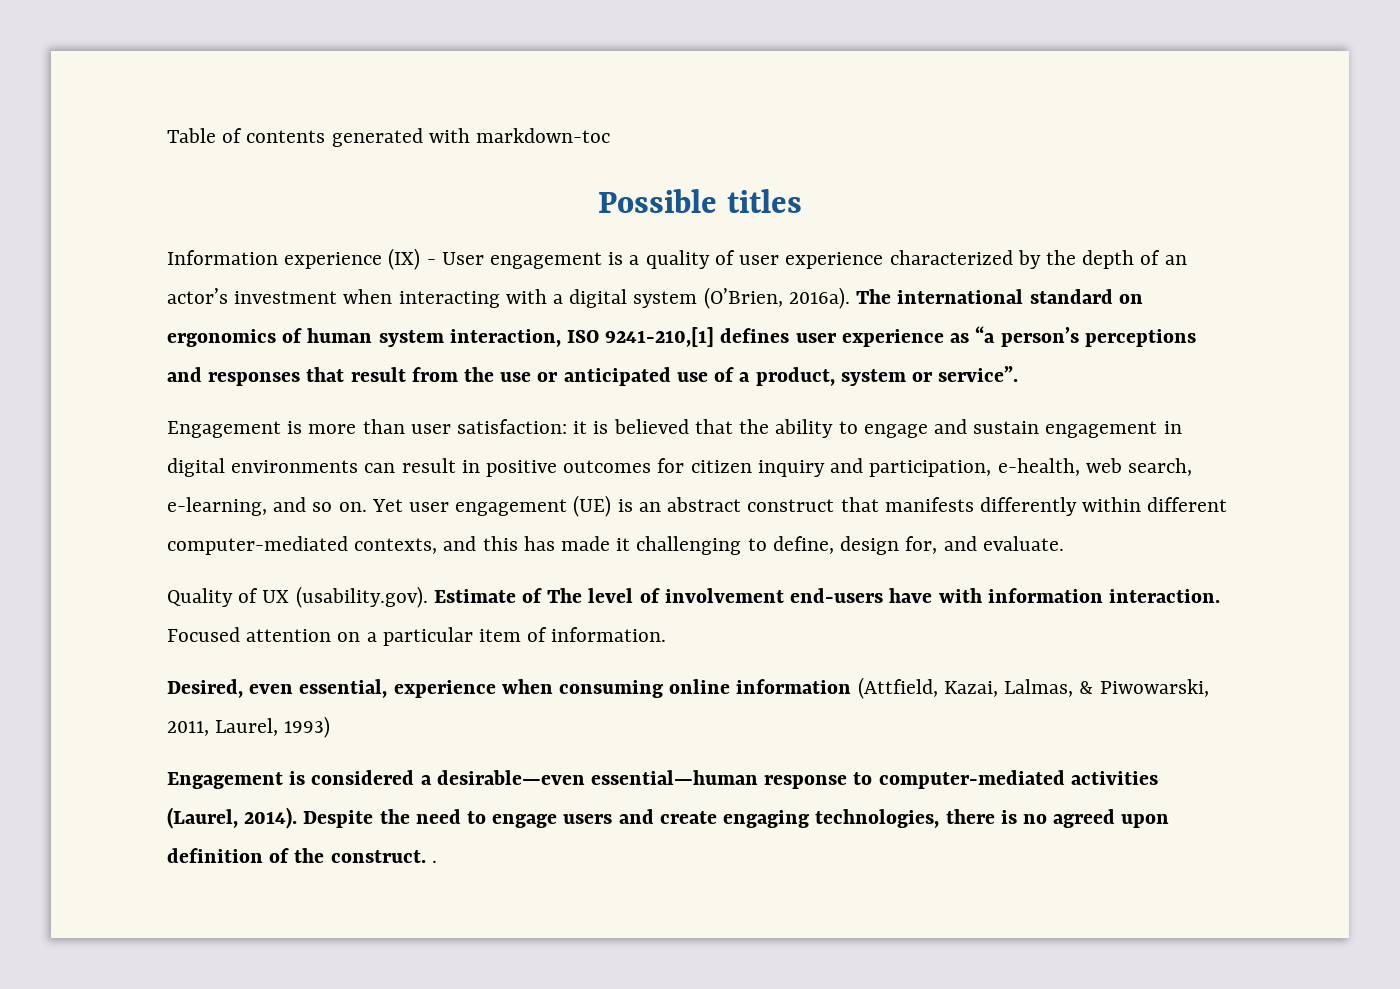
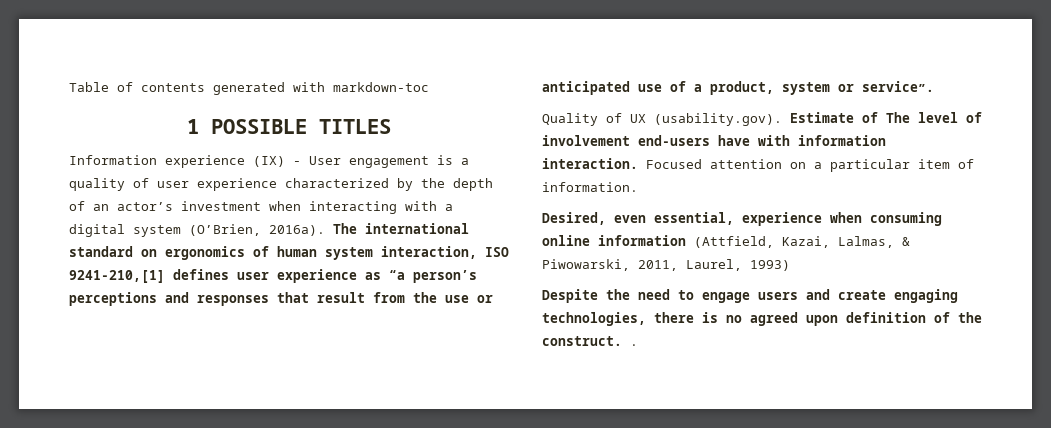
[598,189,802,213] Possible titles -> [187,119,391,134] 1 POSSIBLE TITLES
[167,419,1182,438] [167,458,1192,477] [167,495,1228,517] [167,536,1064,555] // Engagement is more than user satisfaction: it is believed that the ability to engage and sustain engagement in digital environments can result in positive outcomes for citizen inquiry and participation, e-health, web search, e-learning, and so on. Yet user engagement (UE) is an abstract construct that manifests differently within different computer-mediated contexts, and this has made it challenging to define, design for, and evaluate. -> (934, 86) none
[167,770,1158,789] [167,807,298,829] Engagement is considered a desirable—even essential—human response to computer‐mediated activities (Laurel, 2014). -> (790, 265) none

